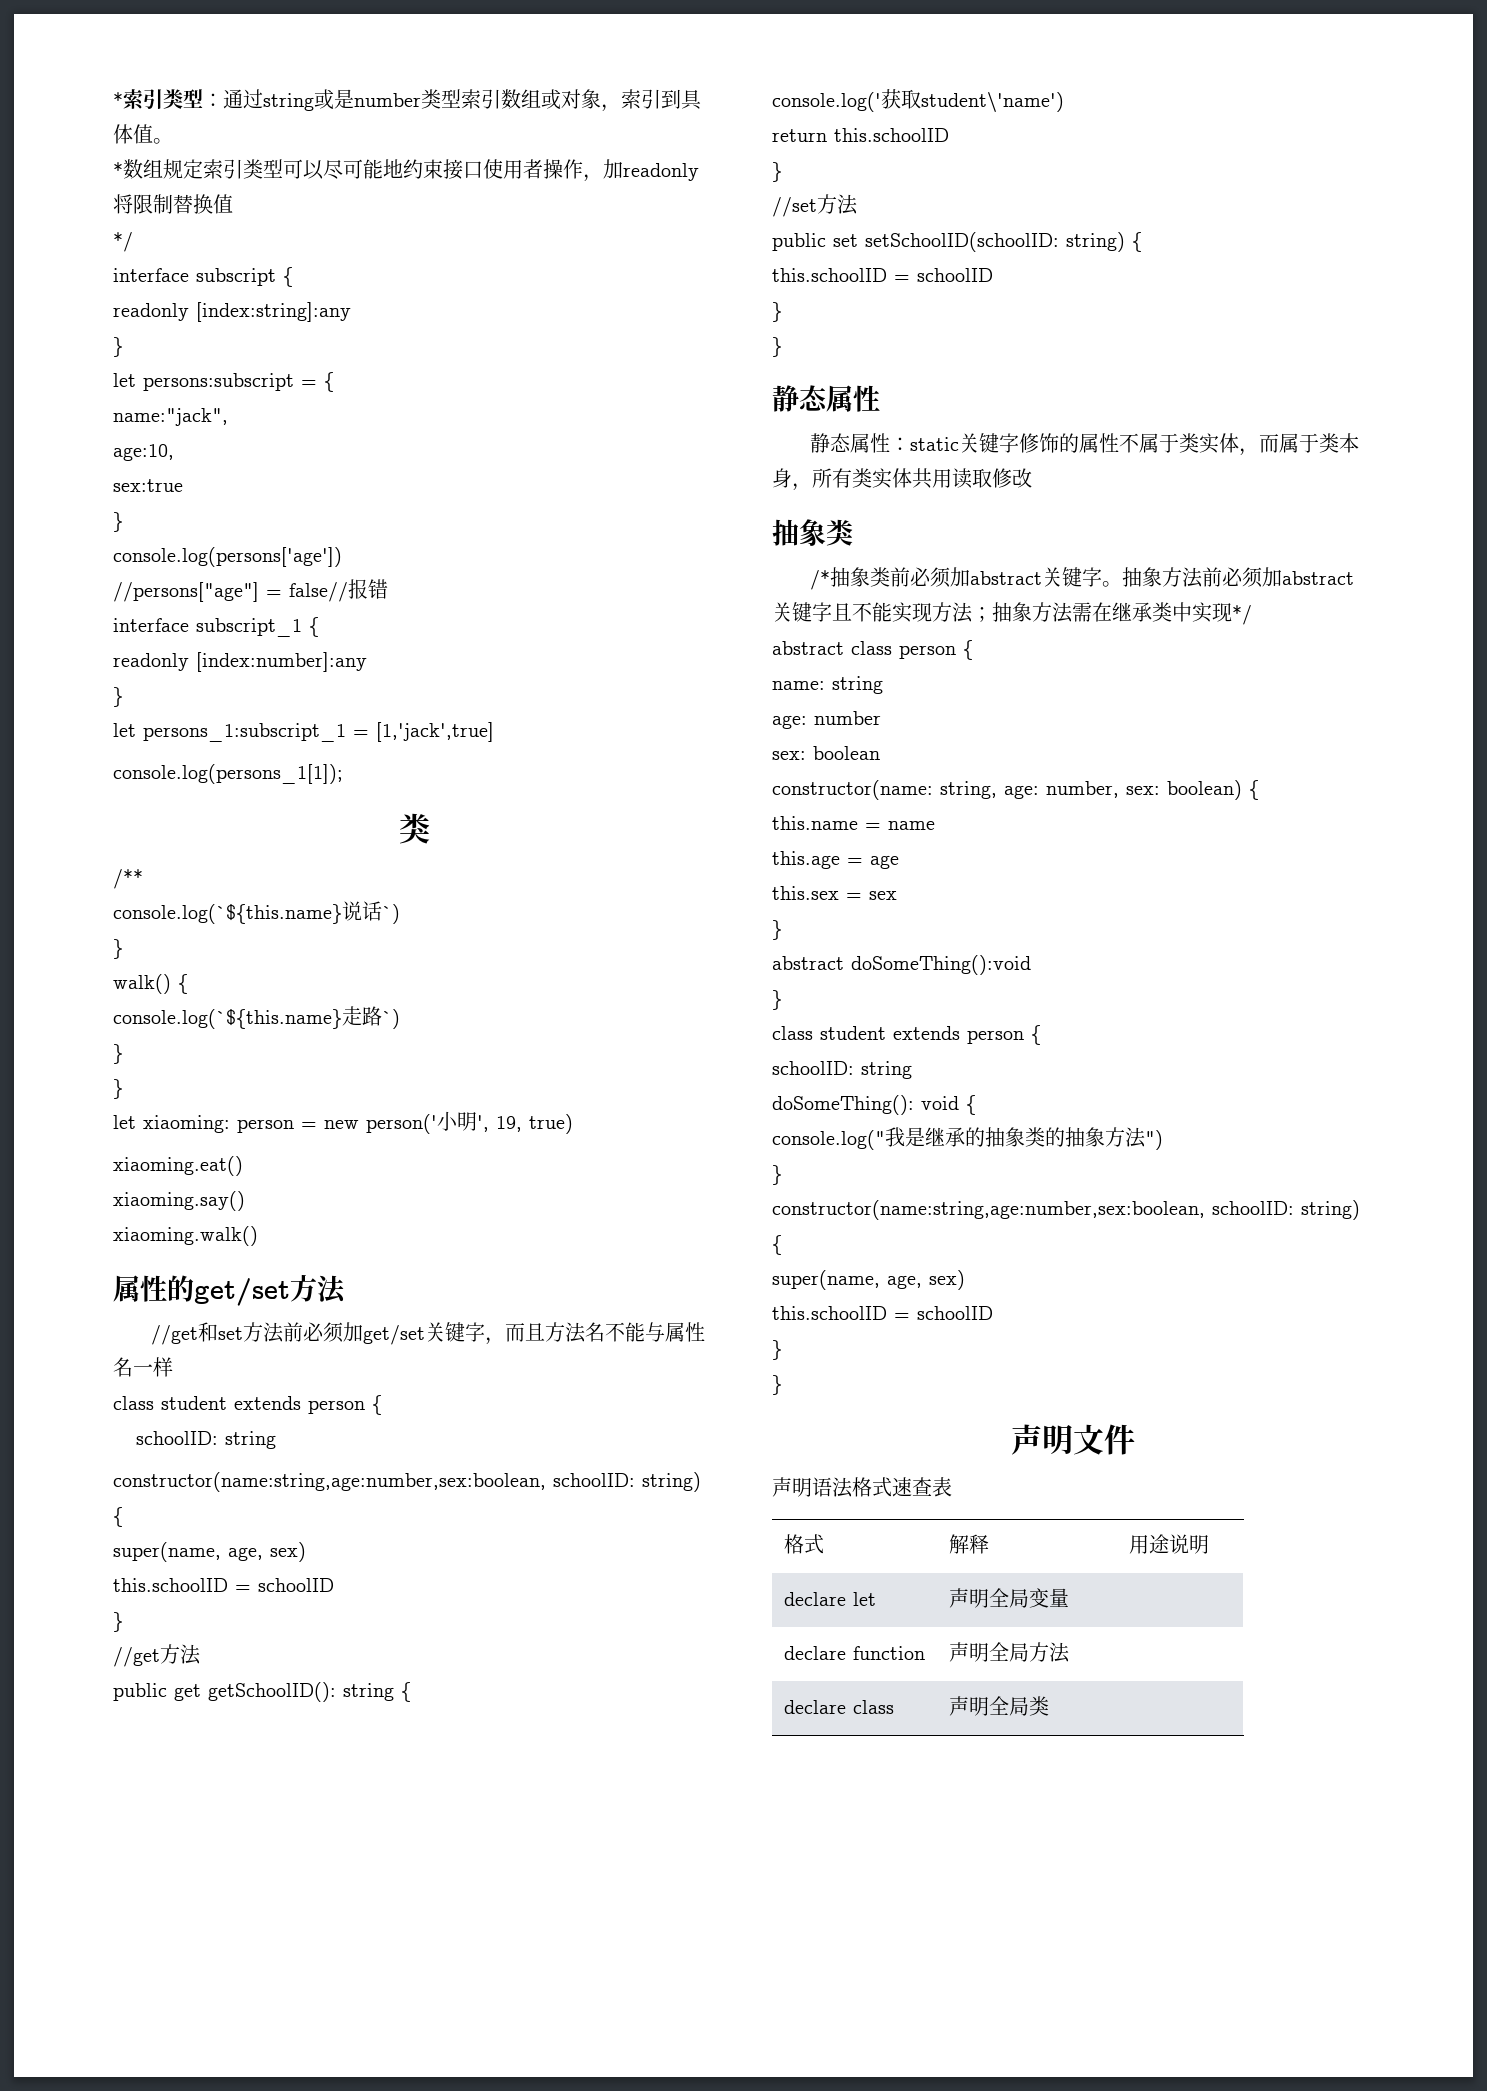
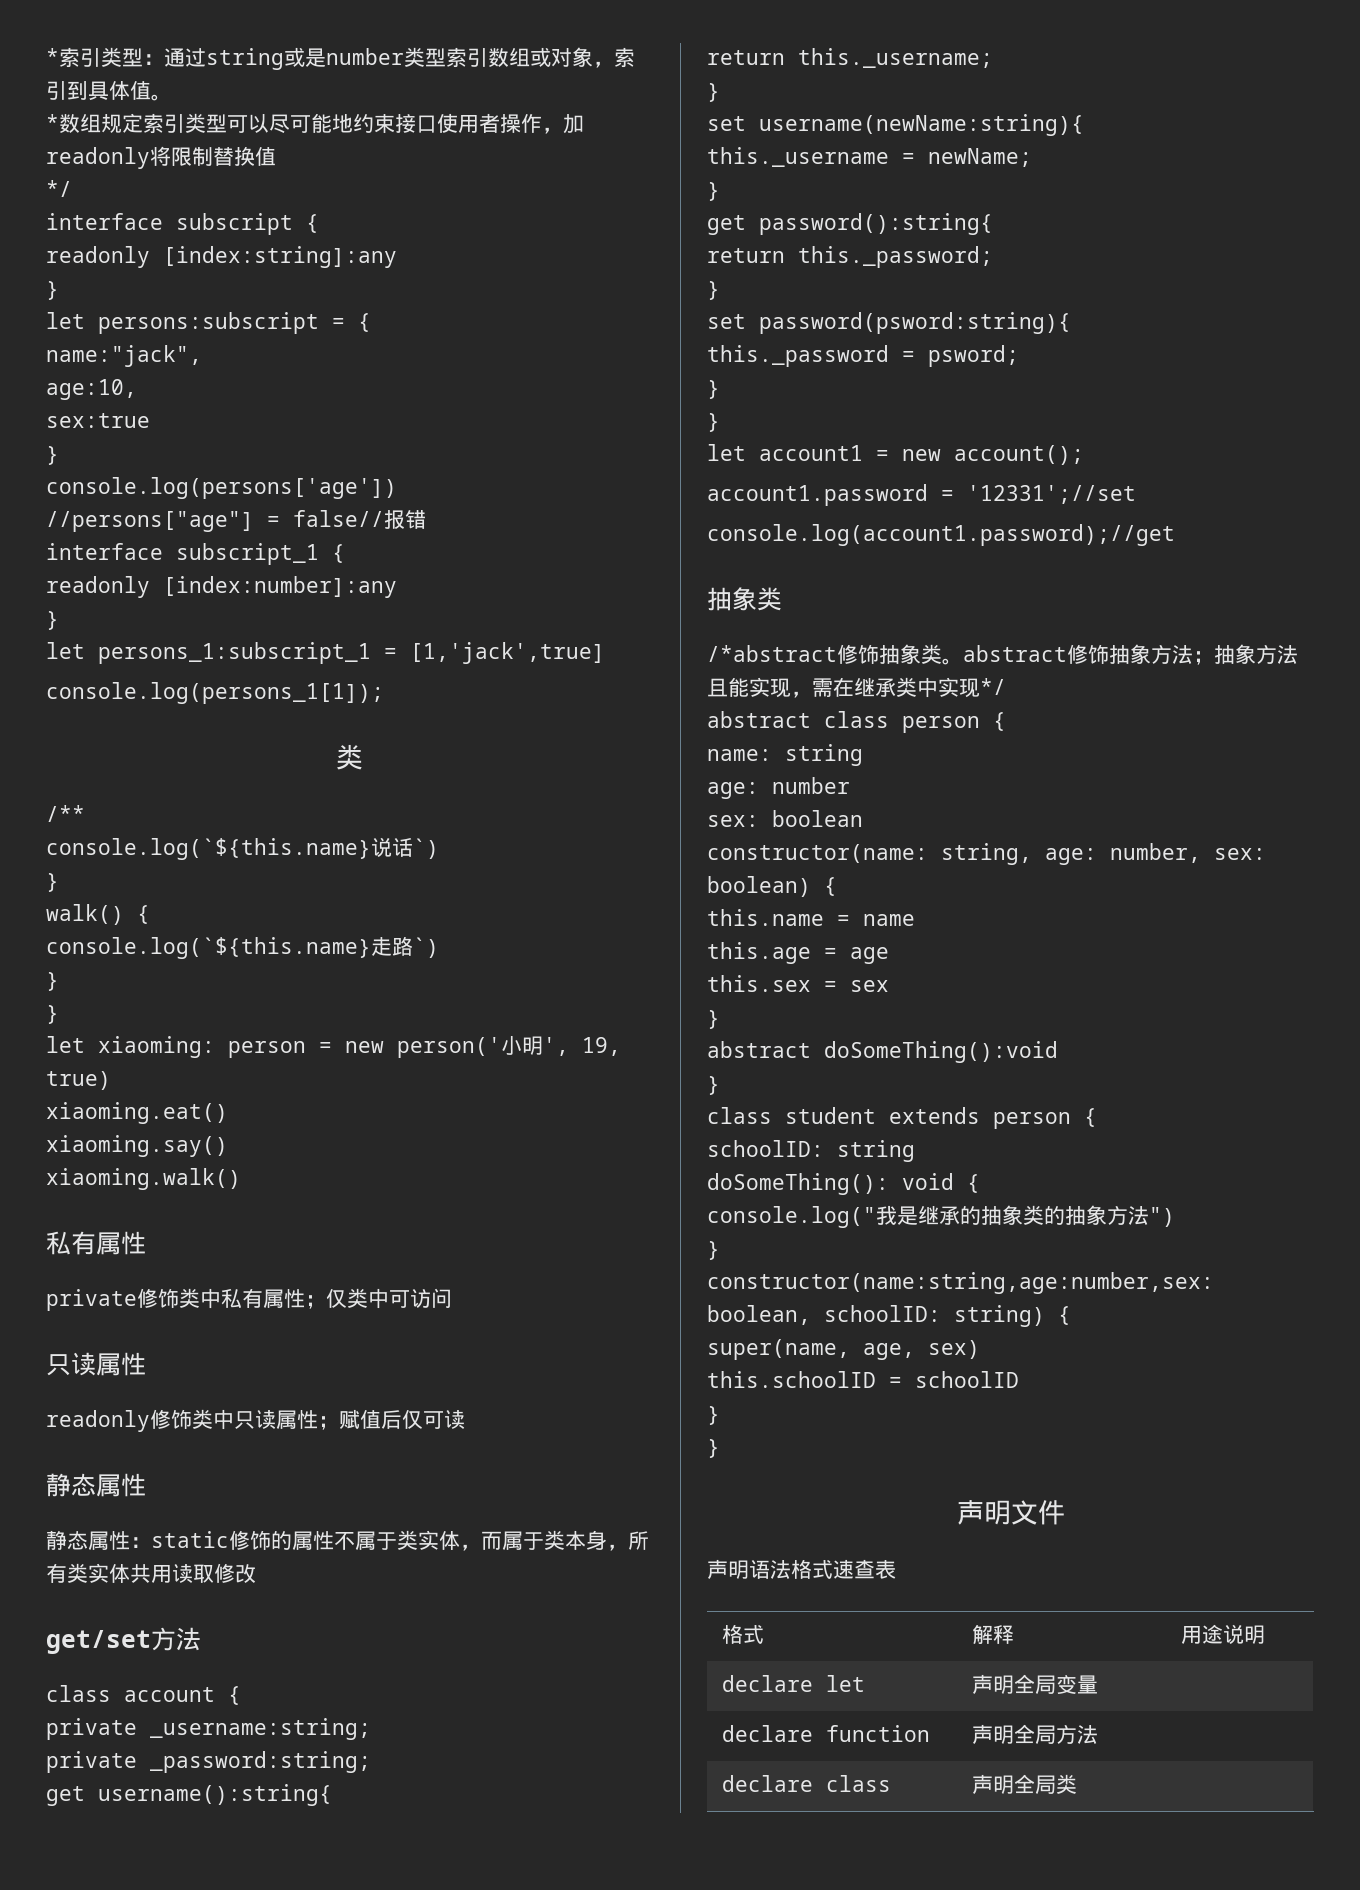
[113,1274,347,1306] [151,1322,706,1345] [113,1357,173,1377] [113,1395,382,1415] [135,1431,276,1449] [113,1472,701,1492] [113,1507,123,1527] [113,1542,306,1562] [113,1578,334,1592] [113,1612,123,1632] [113,1644,201,1667] [113,1682,411,1702] [772,89,1064,112] [772,128,949,142] [772,162,782,182] [772,194,858,217] [772,232,1142,252] [772,268,993,282] [772,302,782,322] [772,337,782,357] 属性的get/set方法 // //get和set方法前必须加get/set关键字，而且方法名不能与属性名一样 // class student extends person { // schoolID: string // constructor(name:string,age:number,sex:boolean, schoolID: string) { // super(name, age, sex) // this.schoolID = schoolID // } // //get方法 // public get getSchoolID(): string { // console.log('获取student\'name') // return this.schoolID // } // //set方法 // public set setSchoolID(schoolID: string) { // this.schoolID = schoolID // } // } -> [46,1231,146,1255] [46,1288,452,1311] [46,1352,146,1376] [46,1409,465,1432] 私有属性 // private修饰类中私有属性；仅类中可访问 // 只读属性 // readonly修饰类中只读属性；赋值后仅可读
[959,433,1020,453] 关键字 -> (229, 1539) none
[772,519,853,546] [810,567,1355,590] [772,602,1073,623] 抽象类 // /*抽象类前必须加abstract关键字。抽象方法前必须加abstract关键字且不能实现方法；抽象方法 -> [46,1627,201,1654] [46,1685,241,1705] [46,1718,371,1740] [46,1751,371,1773] [46,1784,332,1806] [707,48,993,68] [707,83,720,102] [707,114,1084,136] [707,147,1032,167] [707,182,720,201] [707,213,993,235] [707,246,993,268] [707,281,720,300] [707,312,1071,334] [707,345,1019,367] [707,380,720,399] [707,413,720,432] [707,444,1084,465] [707,484,1136,506] [707,524,1175,546] [707,587,782,611] [707,644,1298,665] [707,677,812,698] get/set方法 // class account { // private _username:string; // private _password:string; // get username():string{ // return this._username; // } // set username(newName:string){ // this._username = newName; // } // get password():string{ // return this._password; // } // set password(psword:string){ // this._password = psword; // } // } // let account1 = new account(); // account1.password = '12331';//set // console.log(account1.password);//get // 抽象类 // /*abstract修饰抽象类。abstract修饰抽象方法；抽象方法且能实现，

